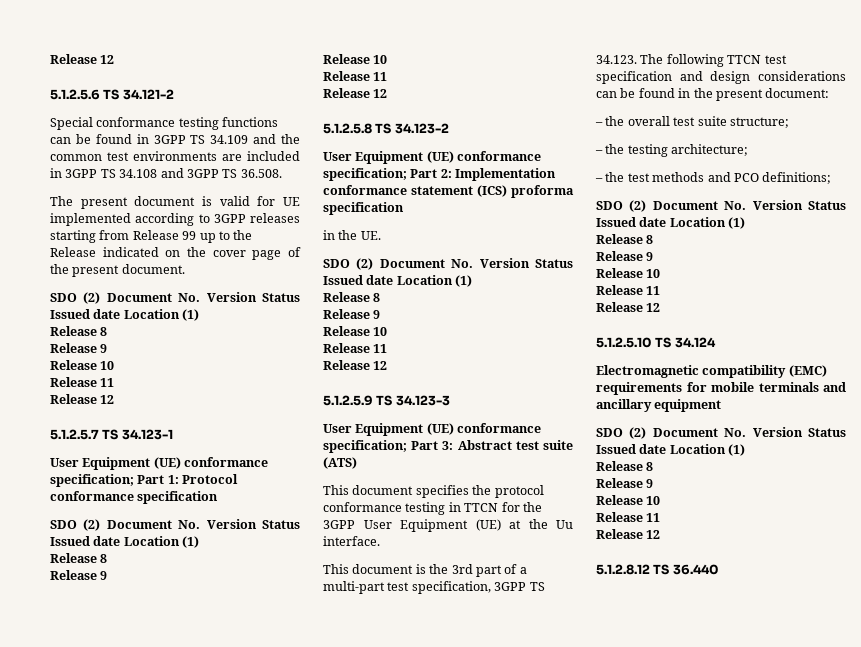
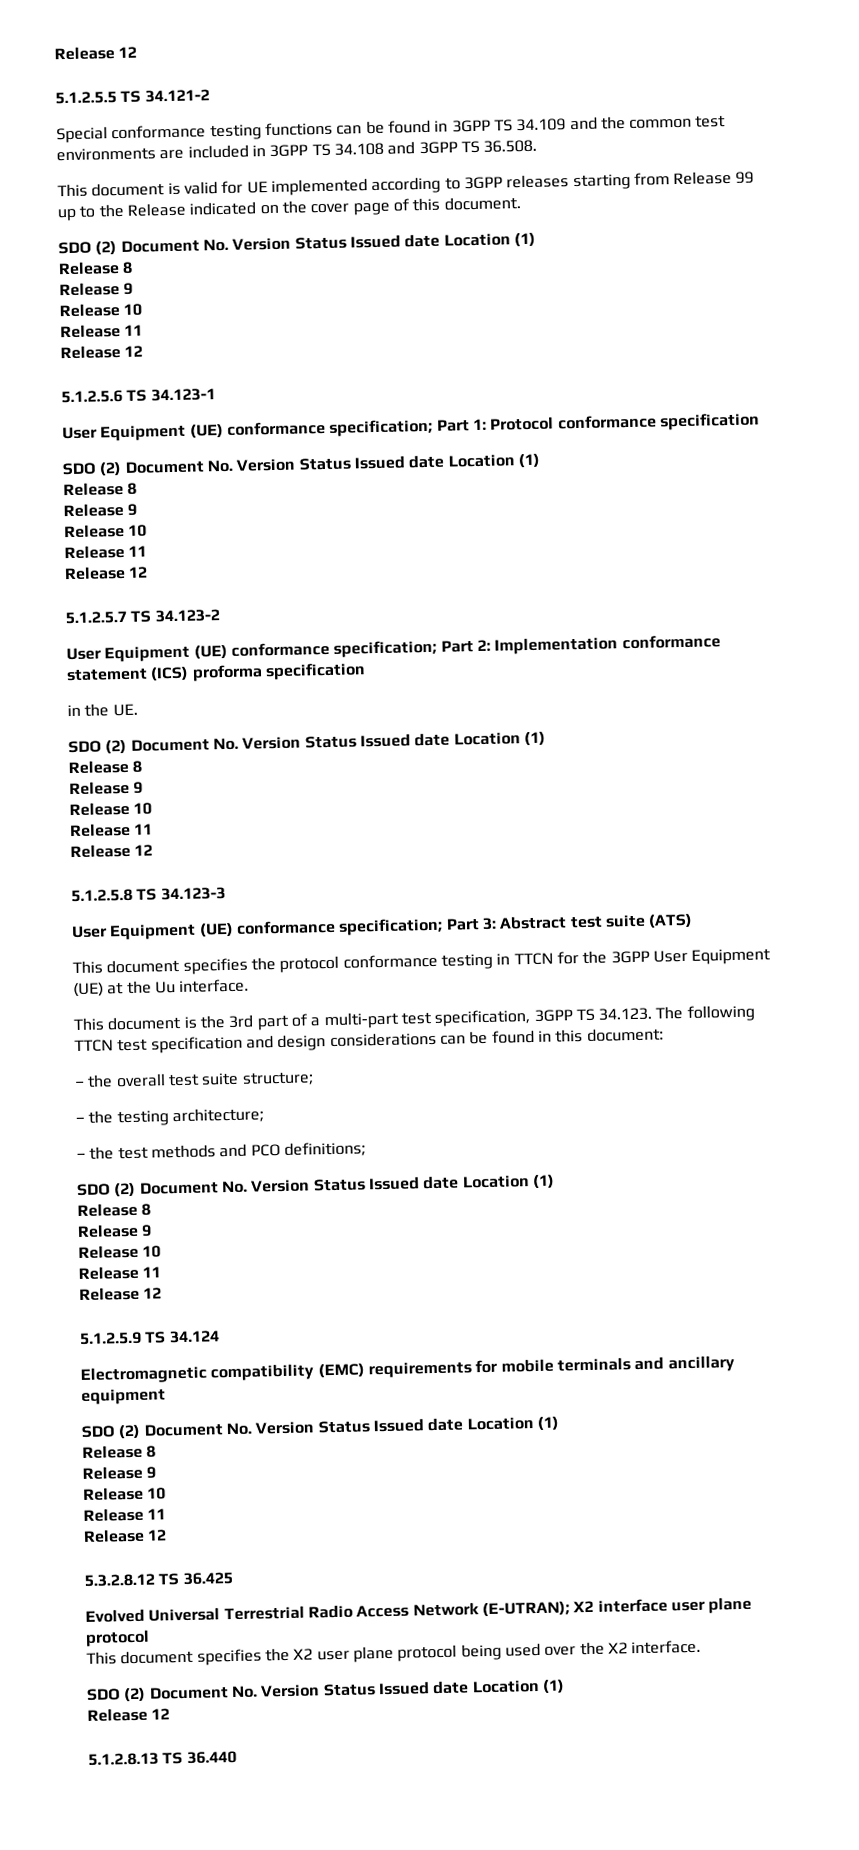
[50,54,115,64] [50,89,100,100] Release 12 // 5.1.2.5.6 -> [54,46,138,61] [55,91,117,105] Release 12 // 5.1.2.5.5
[50,196,128,209] The present -> [57,183,88,198] This
[50,264,120,277] the present -> [412,197,441,212] this
[50,429,99,440] 5.1.2.5.7 -> [61,389,123,404] 5.1.2.5.6
[323,123,372,134] 5.1.2.5.8 -> [65,610,127,625] 5.1.2.5.7
[323,395,373,406] 5.1.2.5.9 -> [71,888,133,903] 5.1.2.5.8
[693,88,763,101] the present -> [555,1028,584,1043] this
[596,337,652,348] 5.1.2.5.10 -> [79,1331,142,1345] 5.1.2.5.9
[596,564,650,575] 5.1.2.8.12 -> [84,1572,233,1587] [85,1596,753,1623] [85,1629,150,1647] [86,1639,702,1666] [86,1679,565,1703] [87,1707,171,1722] [88,1752,159,1766] 5.3.2.8.12 TS 36.425 // Evolved Universal Terrestrial Radio Access Network (E-UTRAN); X2 interface user plane protocol // This document specifies the X2 user plane protocol being used over the X2 interface. // SDO (2) Document No. Version Status Issued date Location (1) // Release 12 // 5.1.2.8.13

